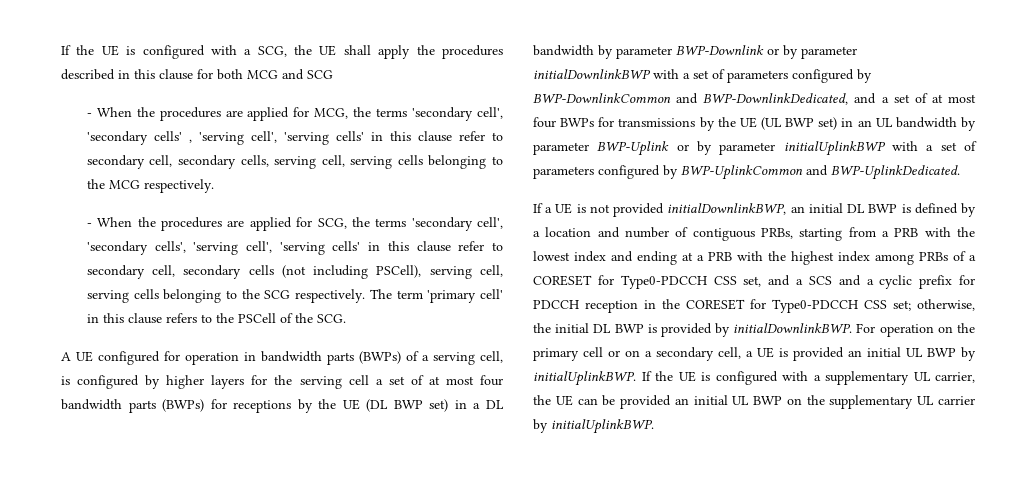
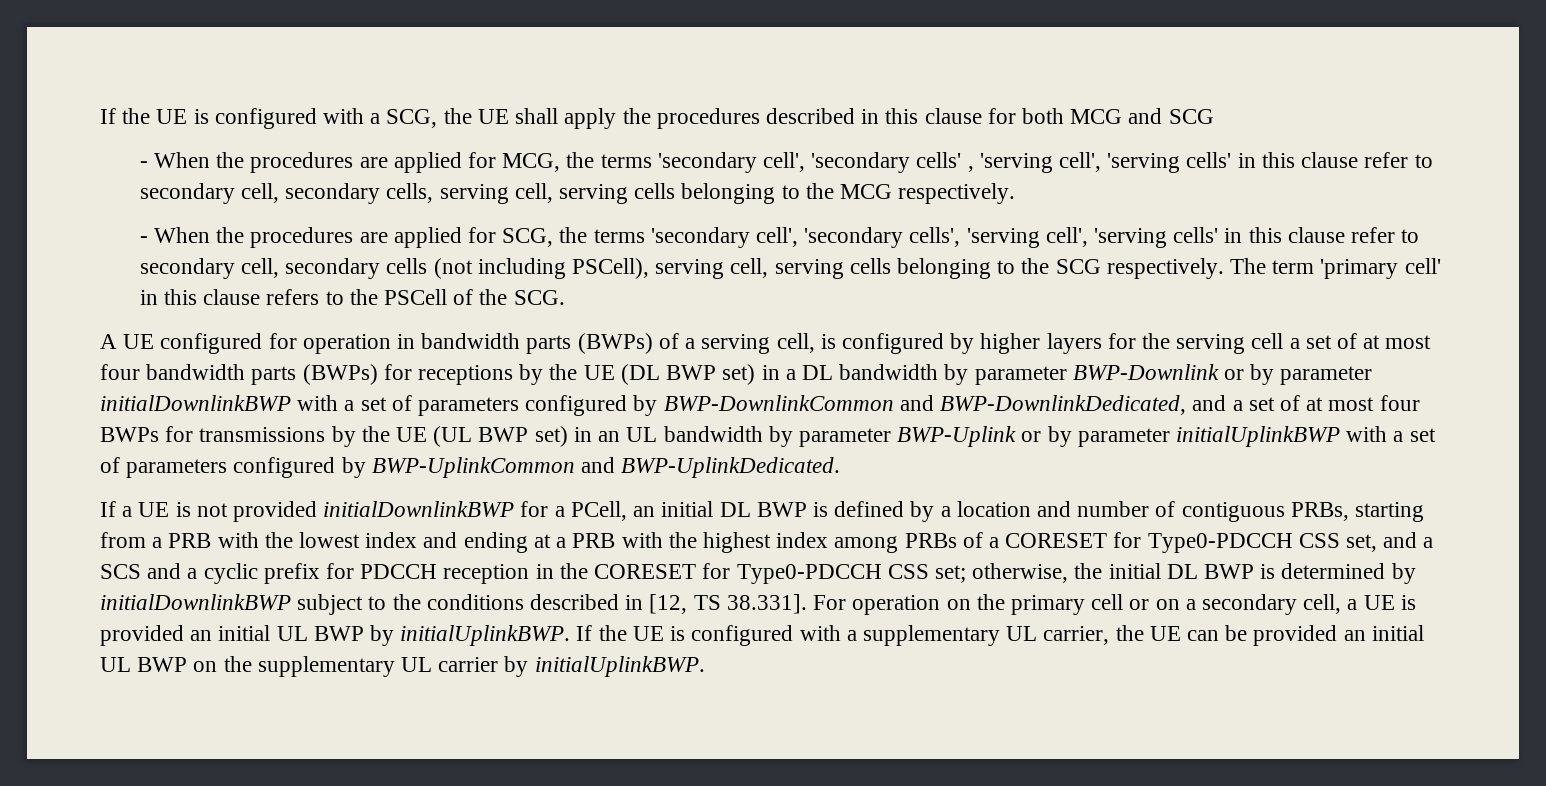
[667,203,787,215] initialDownlinkBWP, -> [323,501,627,521] initialDownlinkBWP for a PCell,
[660,323,853,337] provided by initialDownlinkBWP. -> [1281,563,1416,584] [100,594,807,615] determined by initialDownlinkBWP subject to the conditions described in [12, TS 38.331].

